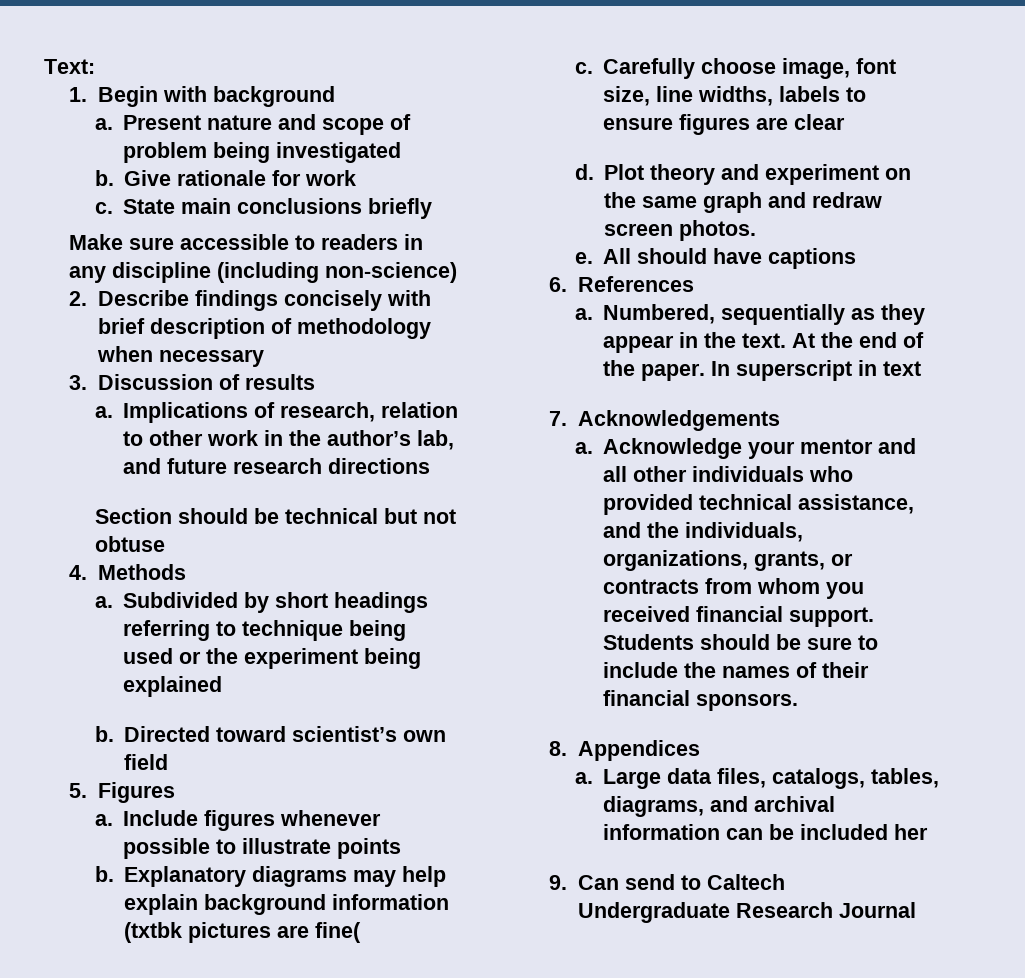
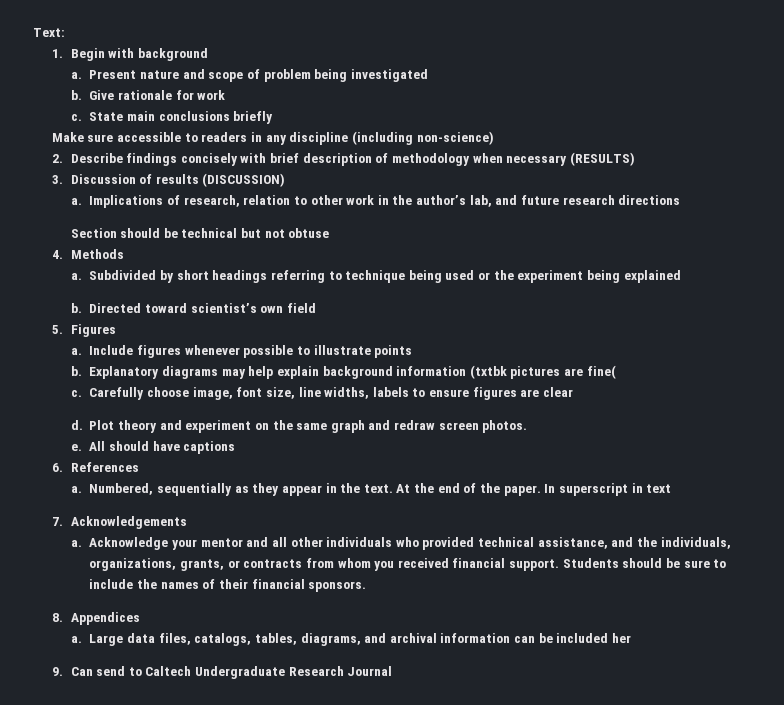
(265, 358) none -> [569,152,635,166] (RESULTS)
(316, 382) none -> [202,173,286,187] (DISCUSSION)

